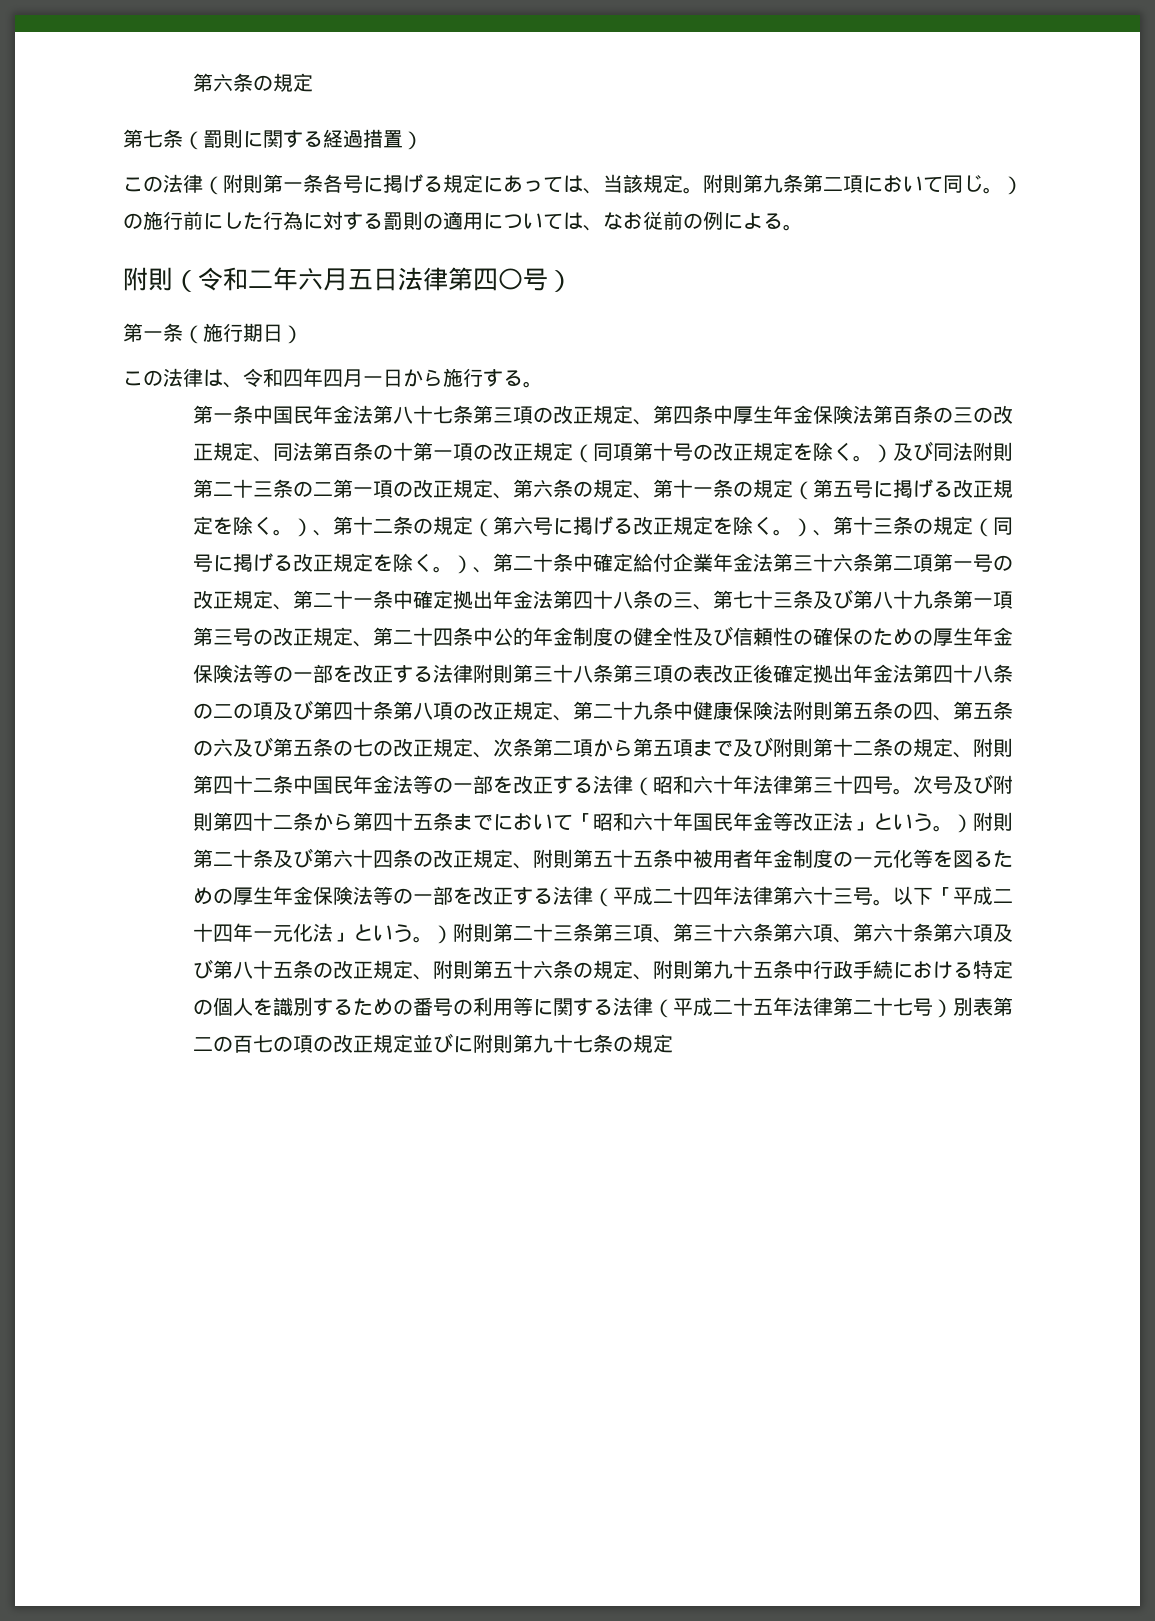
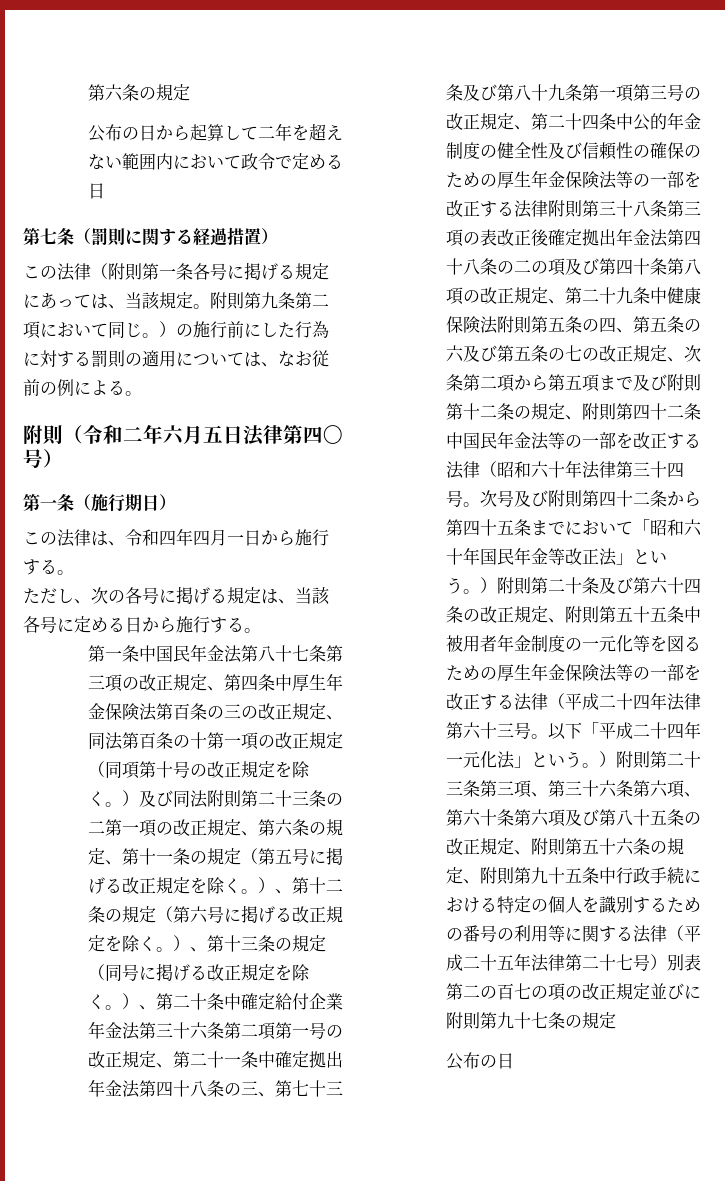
[192,73,313,92] 第六条の規定 -> [87,84,190,101] [87,123,343,142] [87,153,343,170] [87,183,105,199] 第六条の規定 // 公布の日から起算して二年を超えない範囲内において政令で定める日
(543, 384) none -> [23,586,330,605] [23,616,261,633] // ただし、次の各号に掲げる規定は、当該各号に定める日から施行する。
(673, 1043) none -> [445,1052,514,1070] // 公布の日

